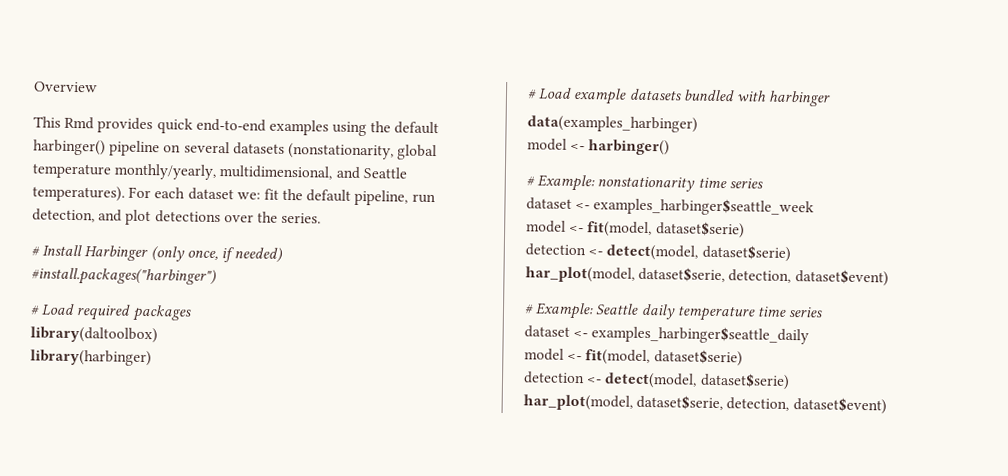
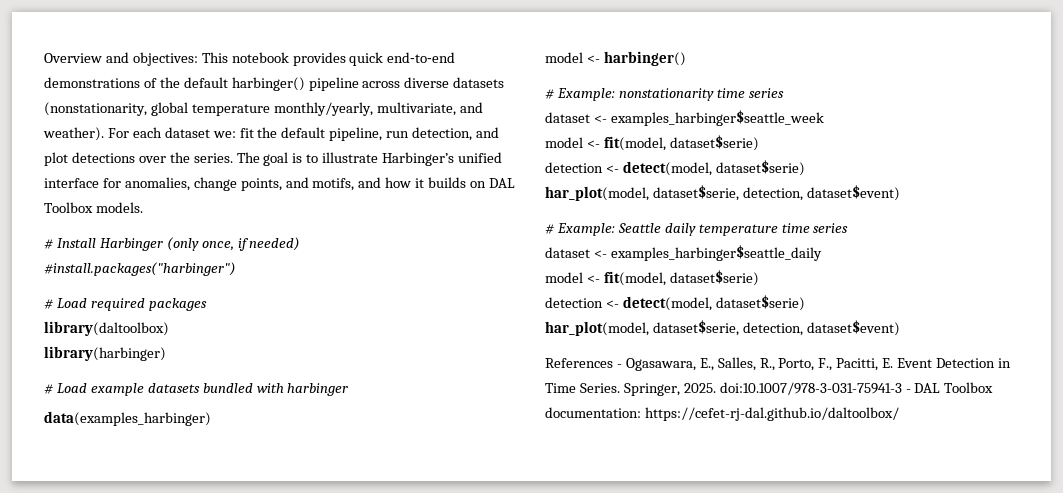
[33,116,95,130] // This Rmd -> [105,52,289,66] and objectives: This notebook
[268,119,368,137] examples using -> [44,77,157,88] demonstrations of
[163,141,230,154] on several -> [362,77,450,88] across diverse
[219,165,407,180] [32,185,125,202] multidimensional, and Seattle temperatures). -> [376,102,483,116] [43,127,104,141] multivariate, and weather).
(322, 218) none -> [236,152,503,166] [44,177,515,191] [44,202,143,213] The goal is to illustrate Harbinger’s unified interface for anomalies, change points, and motifs, and how it builds on DAL Toolbox models.
(887, 406) none -> [545,357,1011,371] [545,382,994,396] [545,407,899,421] // References - Ogasawara, E., Salles, R., Porto, F., Pacitti, E. Event Detection in Time Series. Springer, 2025. doi:10.1007/978-3-031-75941-3 - DAL Toolbox documentation: https://cefet-rj-dal.github.io/daltoolbox/

